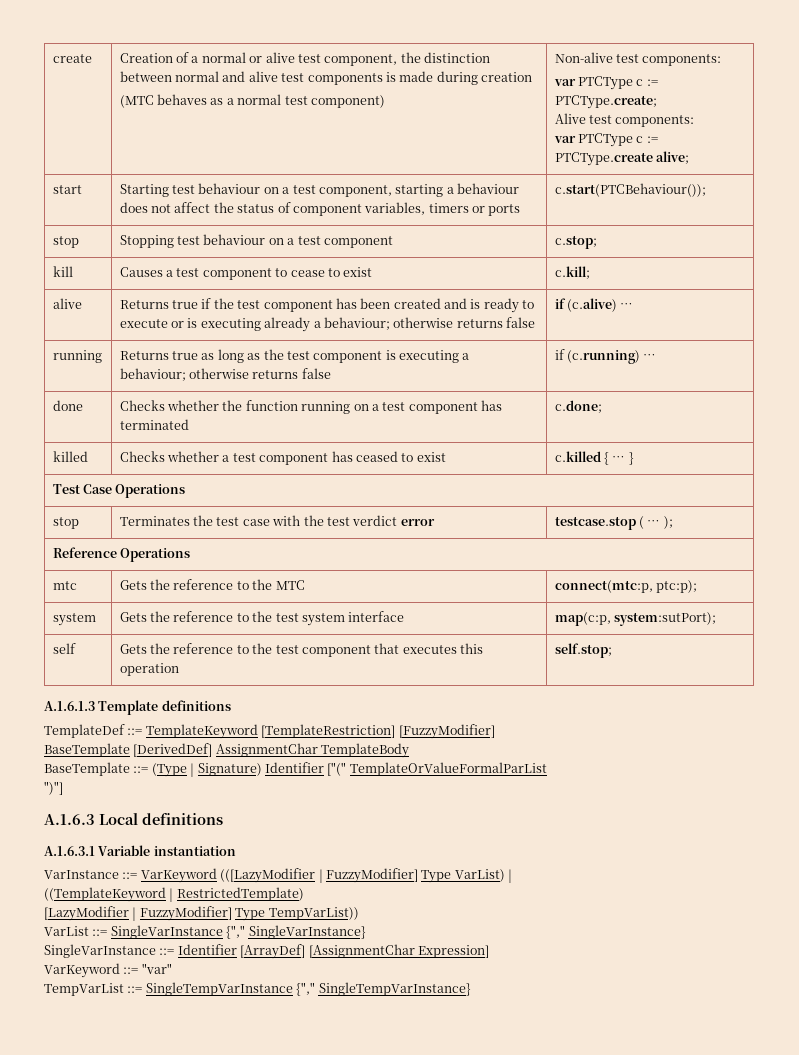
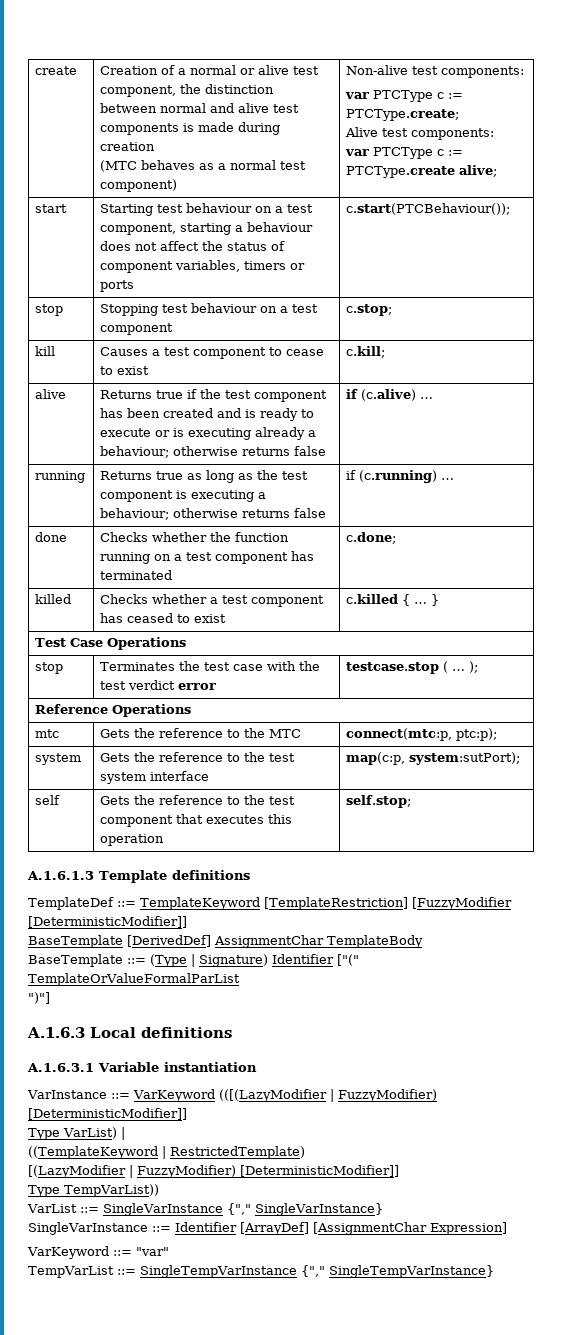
[398,724,495,739] [FuzzyModifier] -> [411,897,512,910] [28,916,187,928] [FuzzyModifier [DeterministicModifier]]
[220,868,418,883] (([LazyModifier | FuzzyModifier] -> [218,1089,437,1102] [28,1108,187,1120] (([(LazyModifier | FuzzyModifier) [DeterministicModifier]] //
[44,906,232,921] [LazyModifier | FuzzyModifier] -> [28,1165,399,1178] [(LazyModifier | FuzzyModifier) [DeterministicModifier]] //

